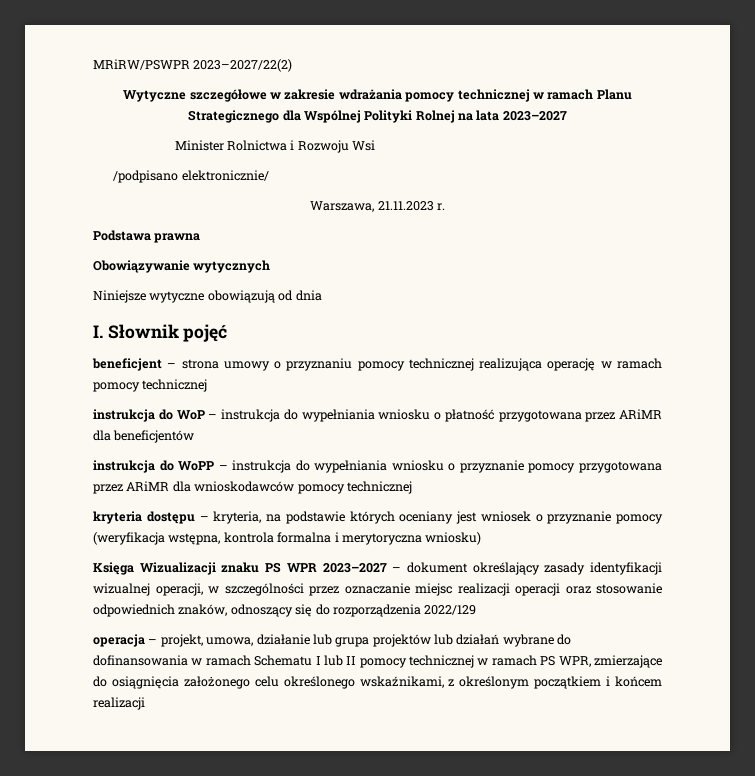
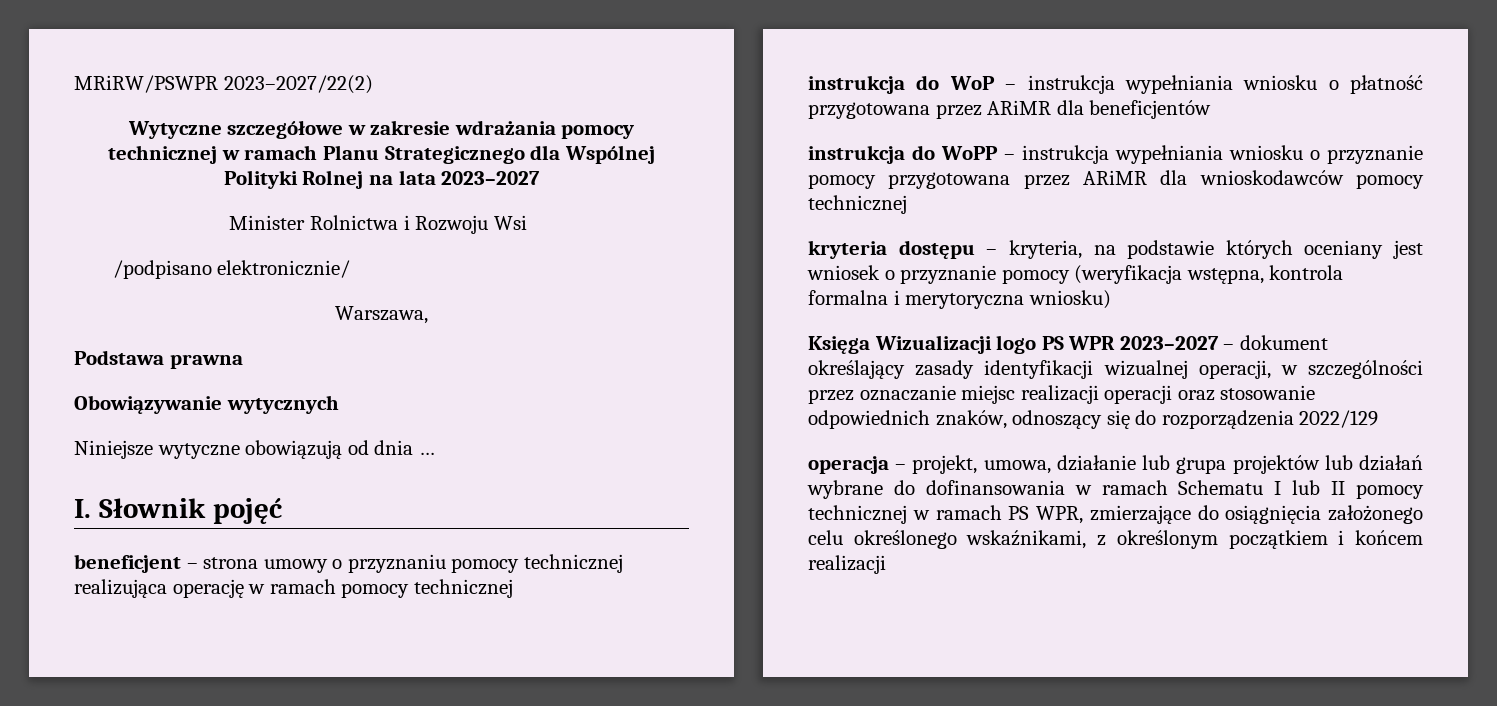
[377,201,445,211] 21.11.2023 r. -> (428, 315) none
(322, 295) none -> [418,452,435,455] …
[283,409,298,420] do -> (1115, 84) none
[295,460,310,471] do -> (1109, 154) none
[221,562,260,573] znaku -> [996,335,1037,354] logo

